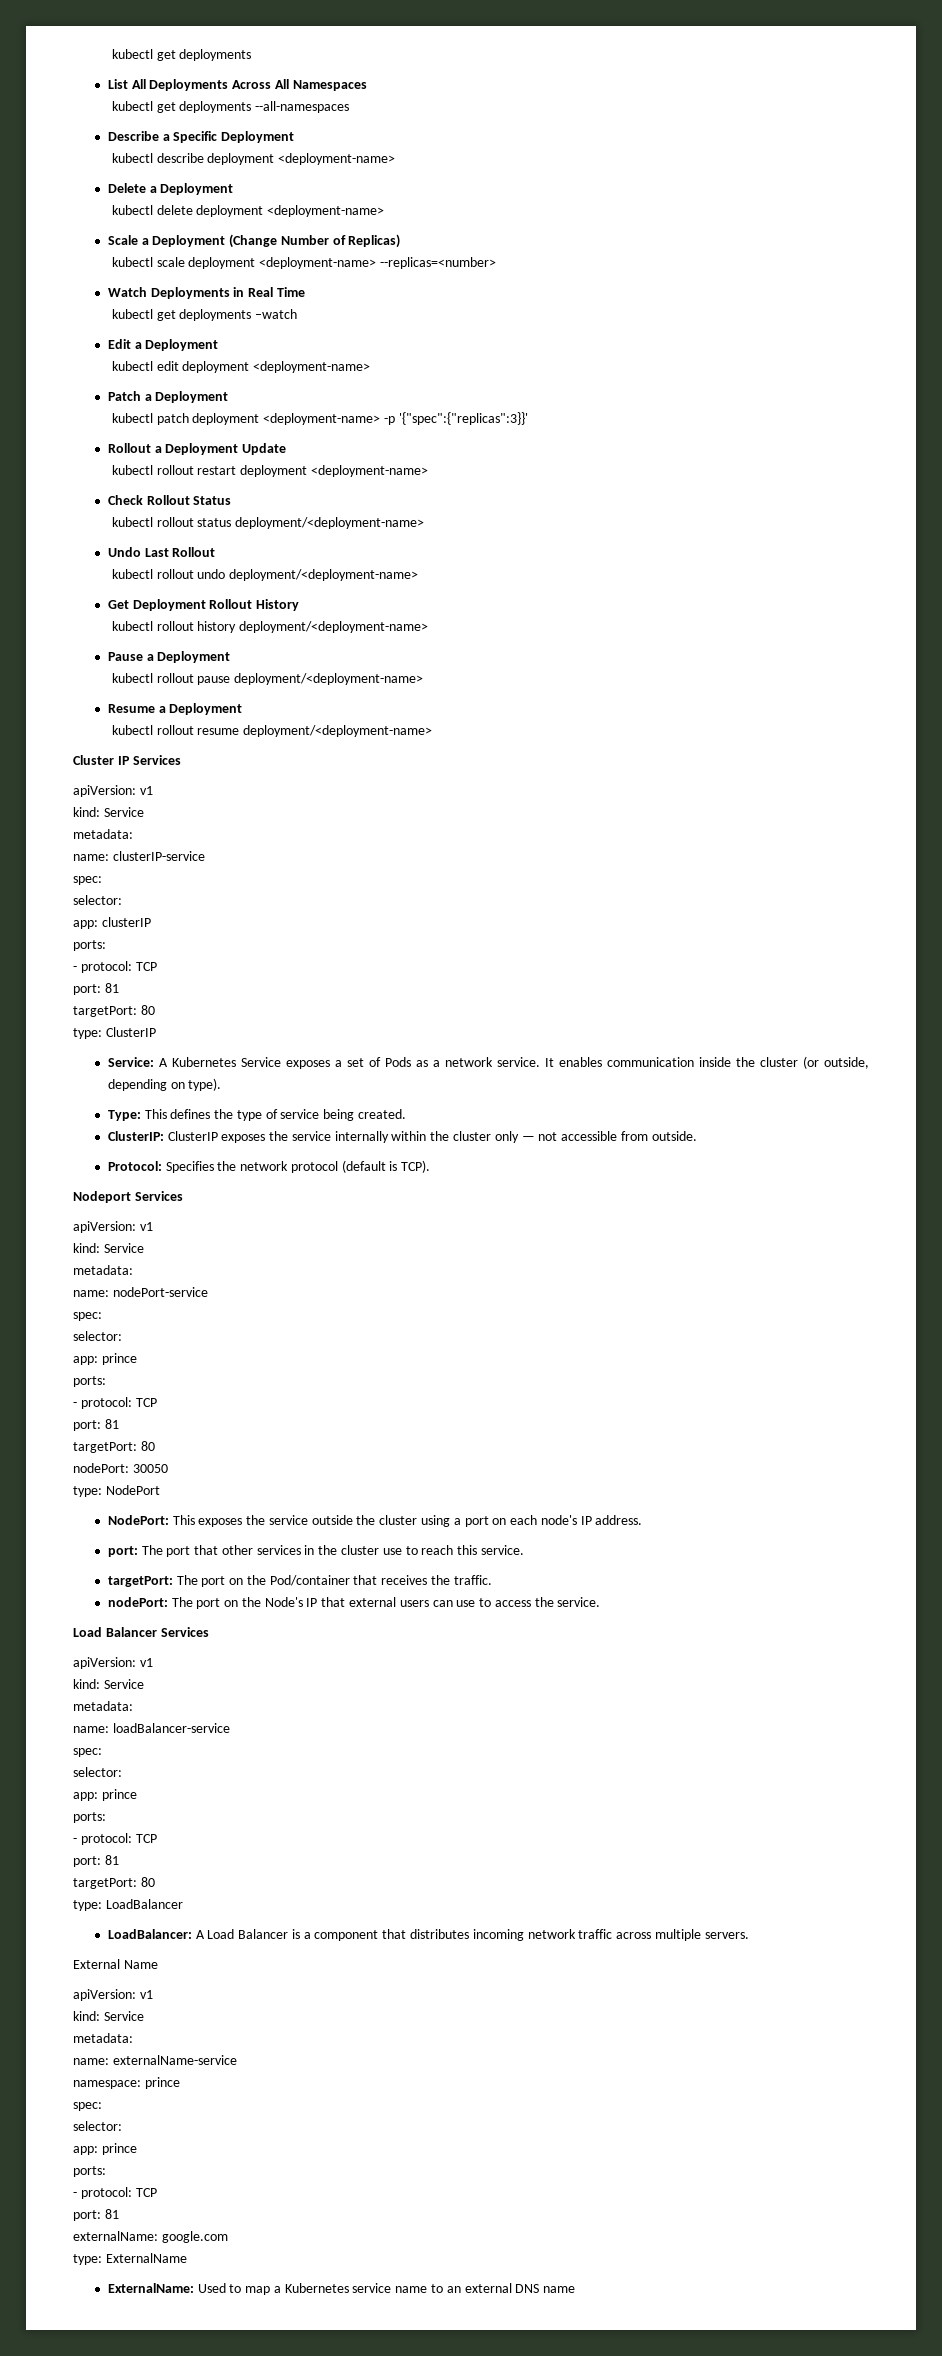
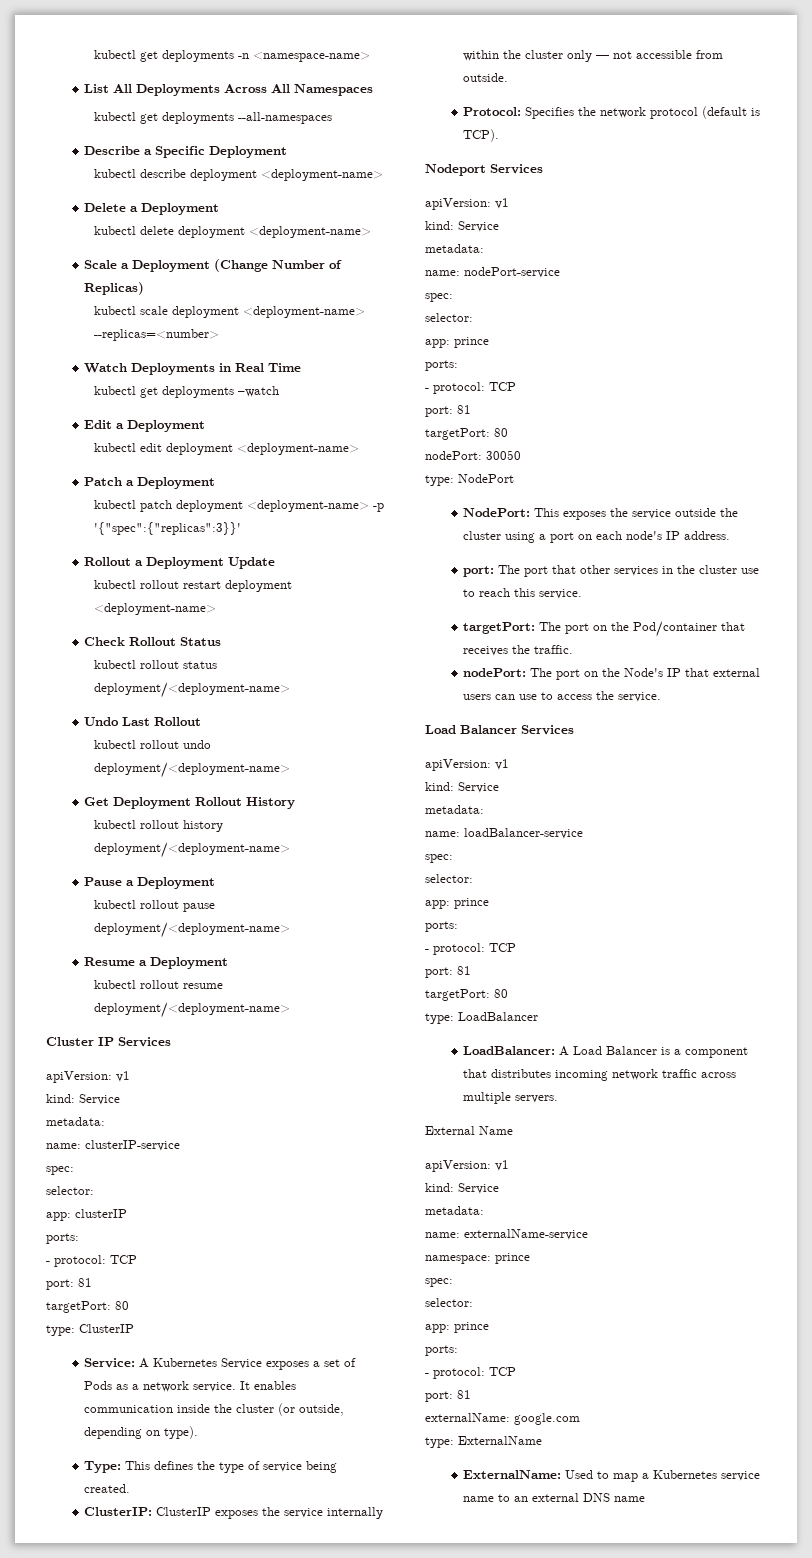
[111,49,252,61] kubectl get deployments -> [94,50,371,62] kubectl get deployments -n <namespace-name>

